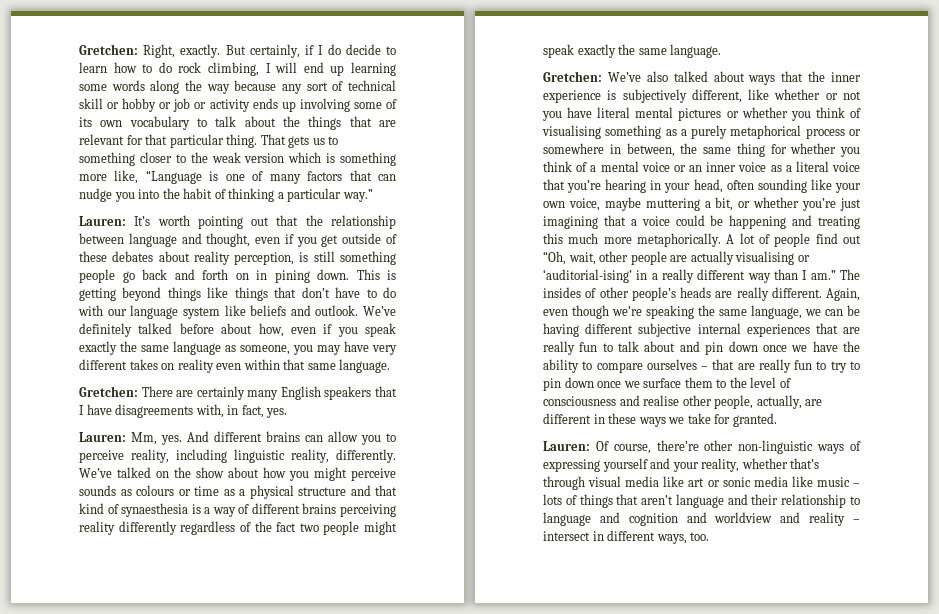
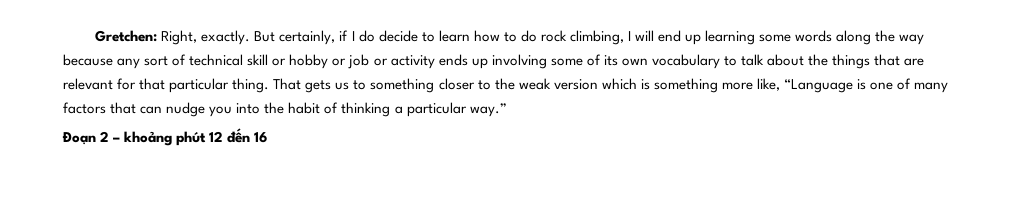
[79,215,396,229] [79,233,397,247] [79,251,396,265] [79,269,396,283] [79,287,397,301] [78,305,396,319] [79,323,396,337] [79,341,397,355] [79,359,391,373] [79,386,397,400] [79,404,288,418] [79,431,396,445] [79,449,396,463] [79,467,396,481] [79,485,397,499] [79,503,397,517] [79,521,397,535] [543,44,722,58] [543,71,861,85] [543,89,861,103] [542,107,861,121] [542,125,861,139] [543,143,860,157] [543,161,860,172] [543,179,861,193] [543,197,861,211] [543,215,860,229] [543,233,861,247] [543,251,810,265] [543,269,860,283] [543,287,860,301] [543,305,860,319] [543,323,860,337] [543,341,860,355] [543,359,860,373] [543,377,791,391] [543,395,823,409] [543,413,777,427] [543,440,861,454] [543,458,820,472] [543,476,860,490] [543,494,860,508] [543,512,860,526] [543,530,710,544] Lauren: It’s worth pointing out that the relationship between language and thought, even if you get outside of these debates about reality perception, is still something people go back and forth on in pining down. This is getting beyond things like things that don’t have to do with our language system like beliefs and outlook. We’ve definitely talked before about how, even if you speak exactly the same language as someone, you may have very different takes on reality even within that same language. // Gretchen: There are certainly many English speakers that I have disagreements with, in fact, yes. // Lauren: Mm, yes. And different brains can allow you to perceive reality, including linguistic reality, differently. We’ve talked on the show about how you might perceive sounds as colours or time as a physical structure and that kind of synaesthesia is a way of different brains perceiving reality differently regardless of the fact two people might speak exactly the same language. // Gretchen: We’ve also talked about ways that the inner experience is subjectively different, like whether or not you have literal mental pictures or whether you think of visualising something as a purely metaphorical process or somewhere in between, the same thing for whether you think of a mental voice or an inner voice as a literal voice that you’re hearing in your head, often sounding like your own voice, maybe muttering a bit, or whether you’re just imagining that a voice could be happening and treating this much more metaphorically. A lot of people find out “Oh, wait, other people are actually visualising or ‘auditorial-ising’ in a really different way than I am.” The insides of other people’s heads are really different. Again, even though we’re speaking the same language, we can be having different subjective internal experiences that are really fun to talk about and pin down once we have the ability to compare ourselves – that are really fun to try to pin down once we surface them to the level of consciousness and realise other people, actually, are different in these ways we take for granted. // Lauren: Of course, there’re other non-linguistic ways of expressing yourself and your reality, whether that’s through visual media like art or sonic media like music – lots of things that aren’t language and their relationship to language and cognition and worldview and reality – intersect in different ways, too. -> [62,128,268,146] Đoạn 2 – khoảng phút 12 đến 16

